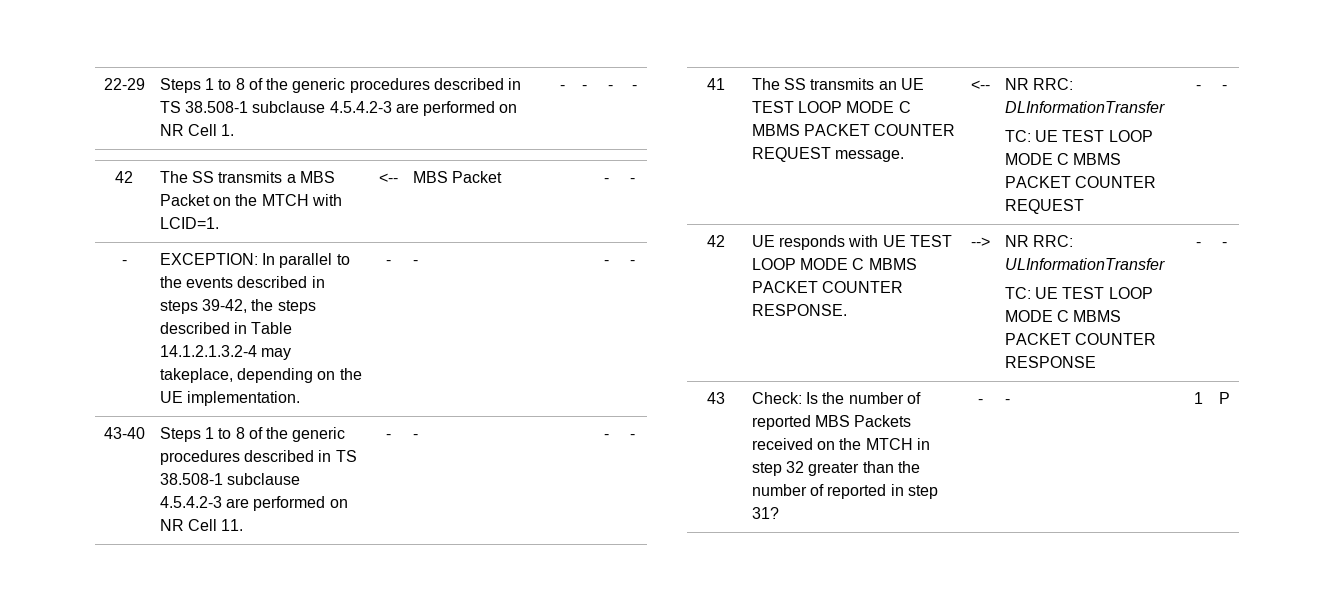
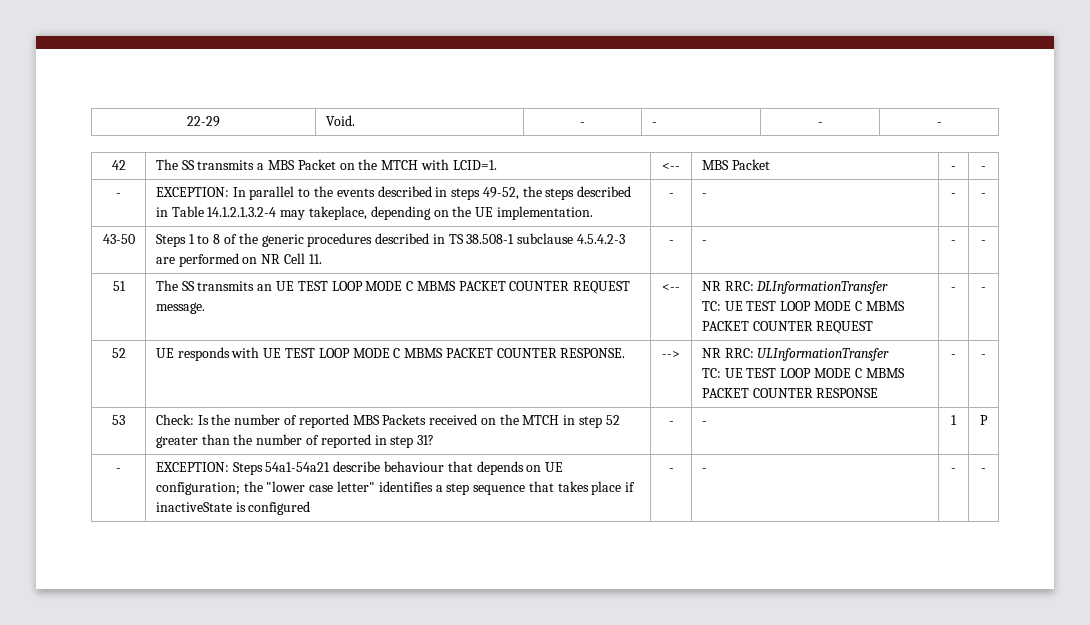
[159,78,522,93] [159,101,518,116] [159,124,235,136] Steps 1 to 8 of the generic procedures described in TS 38.508-1 subclause 4.5.4.2-3 are performed on NR Cell 1. -> [325,115,355,126] Void.
[201,299,247,313] 39-42, -> [482,187,519,200] 49-52,
[103,427,145,439] 43-40 -> [102,234,135,244] 43-50
[707,78,725,90] 41 -> [112,281,126,291] 51
[707,235,725,247] 42 -> [111,348,126,358] 52
[707,392,725,404] 43 -> [112,415,125,425] 53
[785,461,804,473] 32 -> [605,415,620,425] 52
(1230, 398) none -> [116,468,121,472] [155,461,564,475] [155,481,636,495] [155,501,311,515] [668,468,674,472] [701,468,707,472] [951,468,956,472] [981,468,986,472] // - | EXCEPTION: Steps 54a1-54a21 describe behaviour that depends on UE configuration; the "lower case letter" identifies a step sequence that takes place if inactiveState is configured | - | - | - | -

